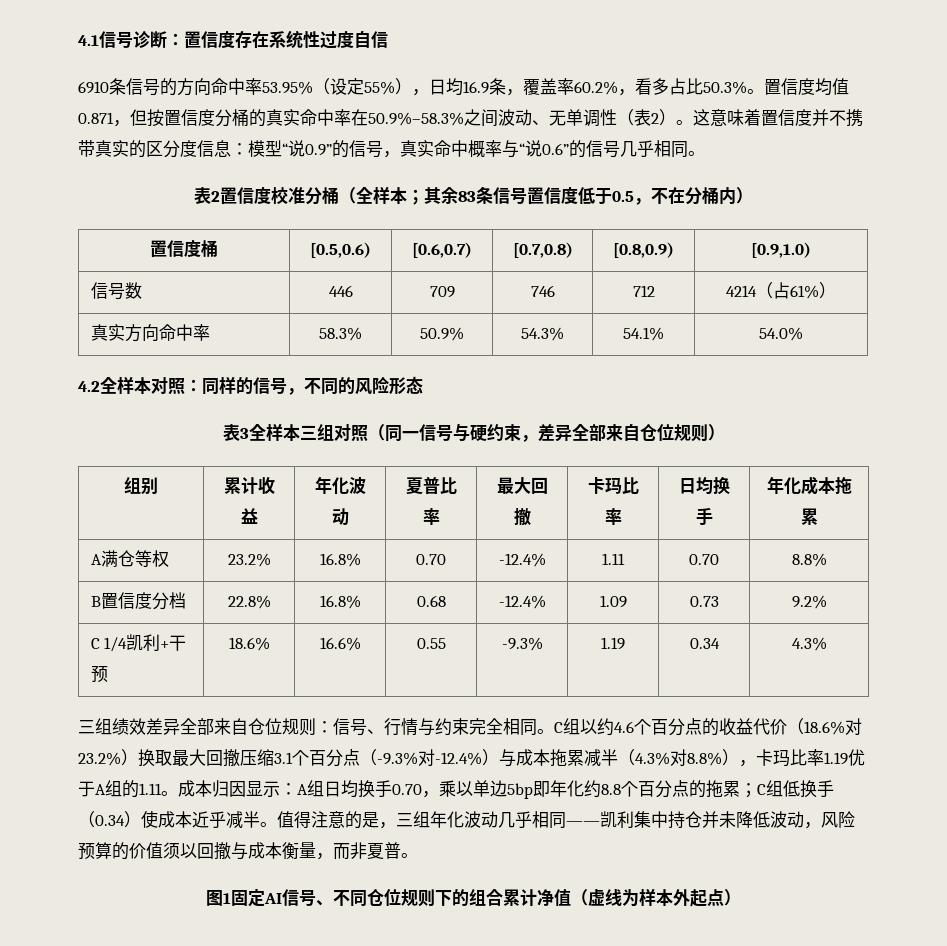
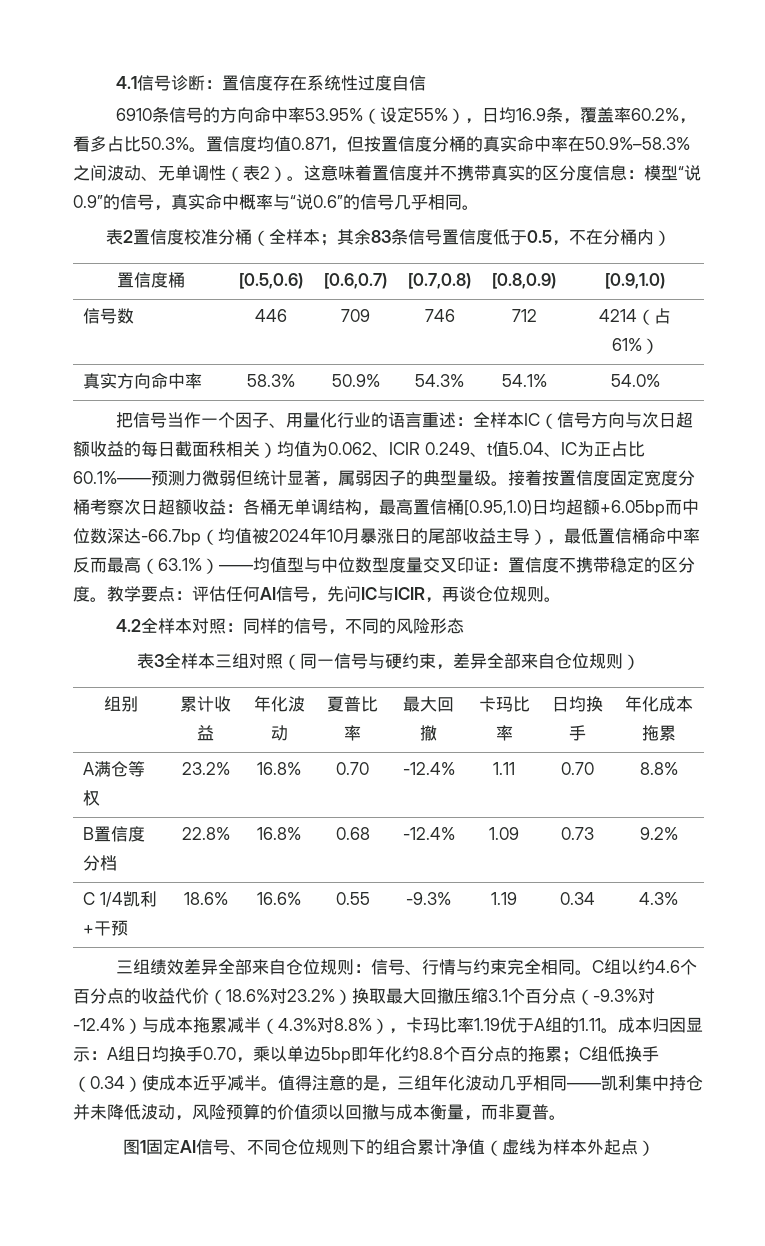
(803, 334) none -> [116,412,694,429] [73,441,645,458] [73,470,695,487] [73,499,699,517] [73,527,700,546] [73,557,695,574] [73,586,561,603] // 把信号当作一个因子、用量化行业的语言重述：全样本IC（信号方向与次日超额收益的每日截面秩相关）均值为0.062、ICIR 0.249、t值5.04、IC为正占比60.1%——预测力微弱但统计显著，属弱因子的典型量级。接着按置信度固定宽度分桶考察次日超额收益：各桶无单调结构，最高置信桶[0.95,1.0)日均超额+6.05bp而中位数深达-66.7bp（均值被2024年10月暴涨日的尾部收益主导），最低置信桶命中率反而最高（63.1%）——均值型与中位数型度量交叉印证：置信度不携带稳定的区分度。教学要点：评估任何AI信号，先问IC与ICIR，再谈仓位规则。

